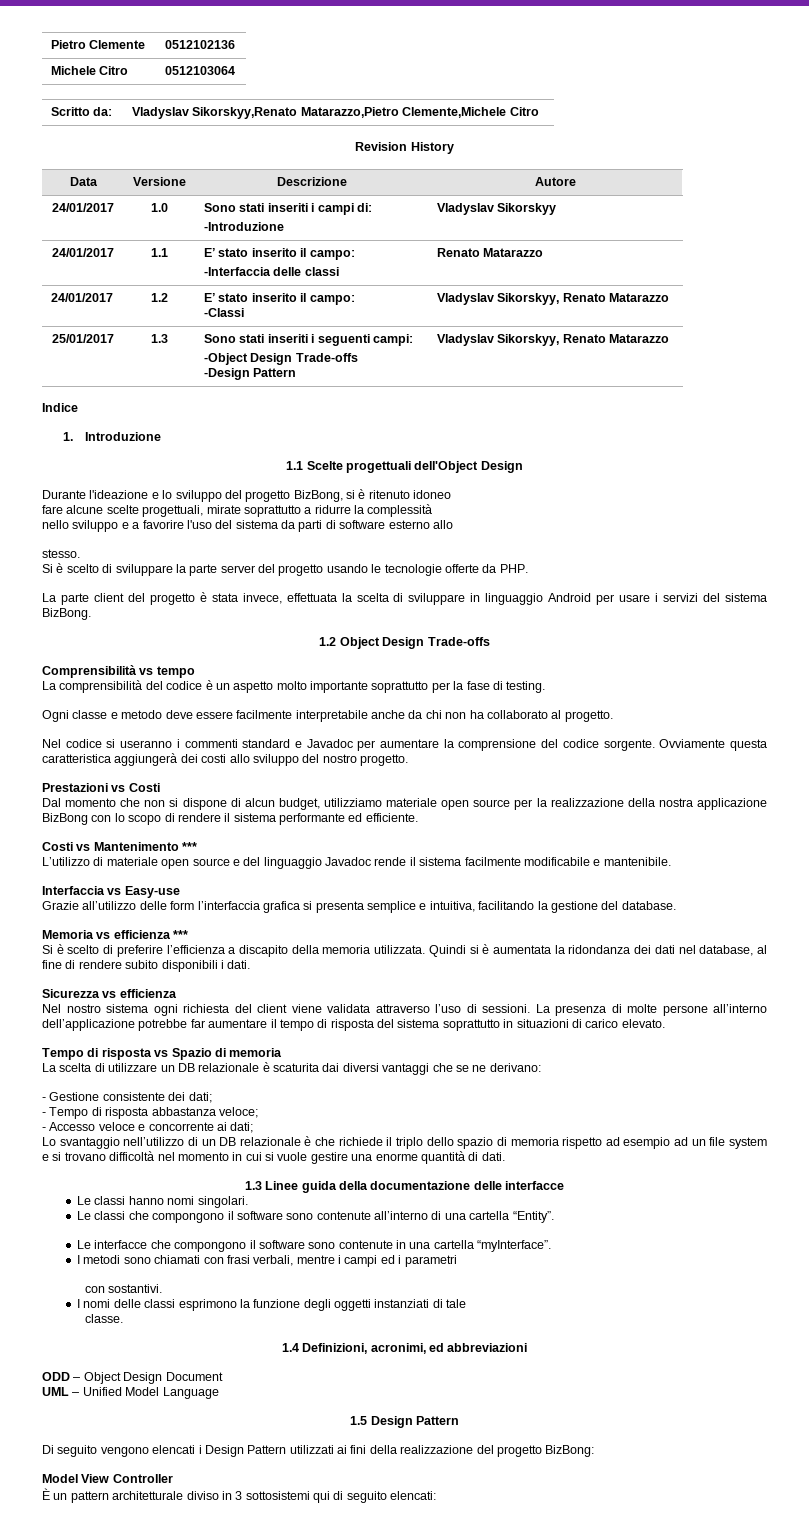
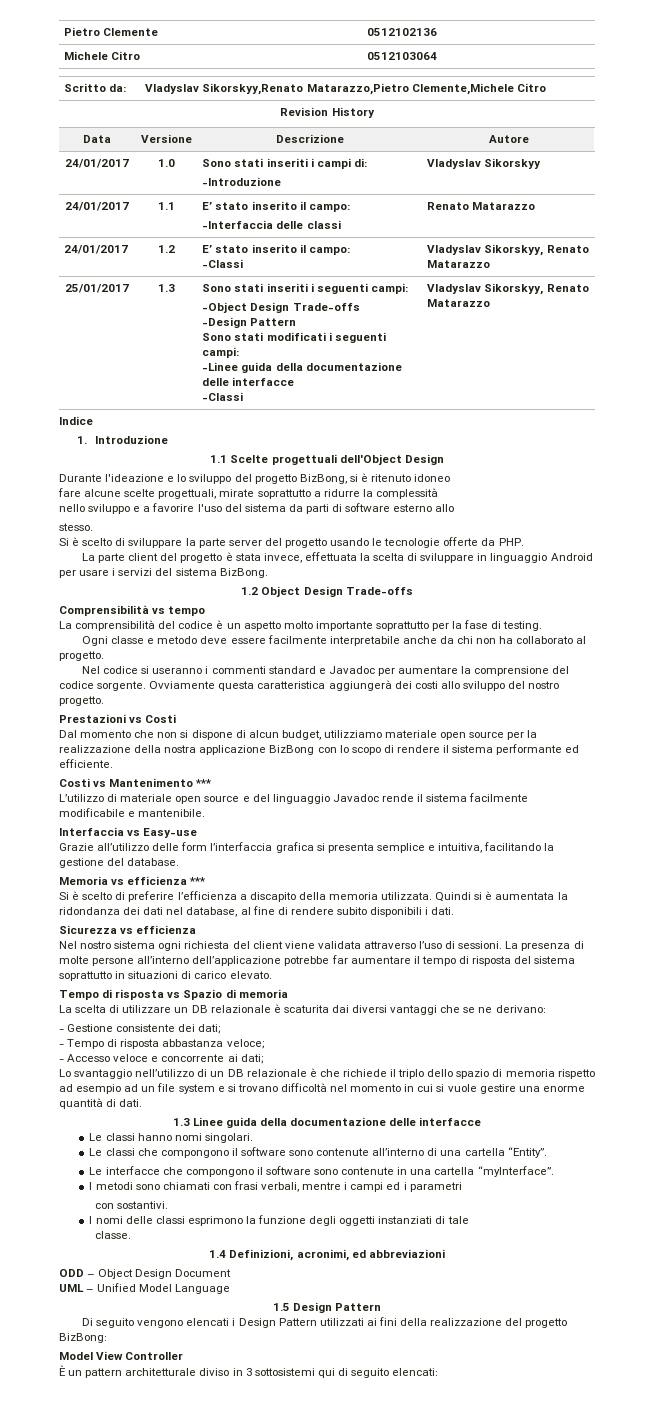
(297, 372) none -> [202,332,386,343] [202,347,240,358] [202,362,402,373] [202,377,295,386] [202,392,244,401] // Sono stati modificati i seguenti campi: // -Linee guida della documentazione delle interfacce // -Classi

